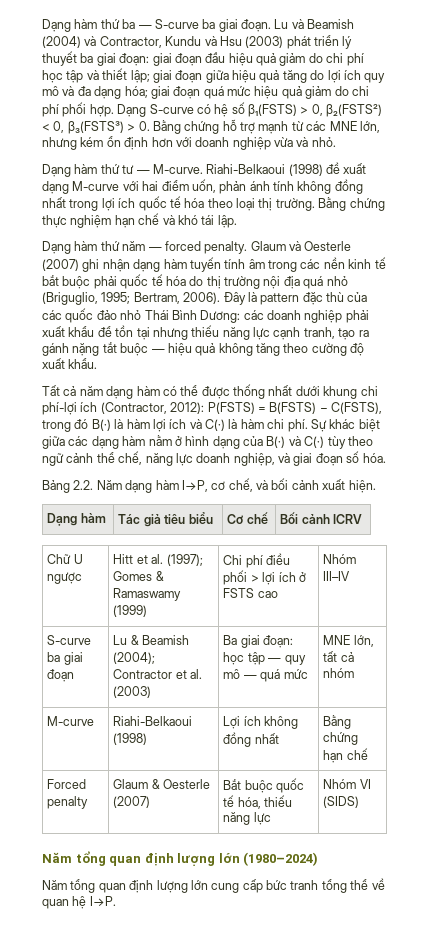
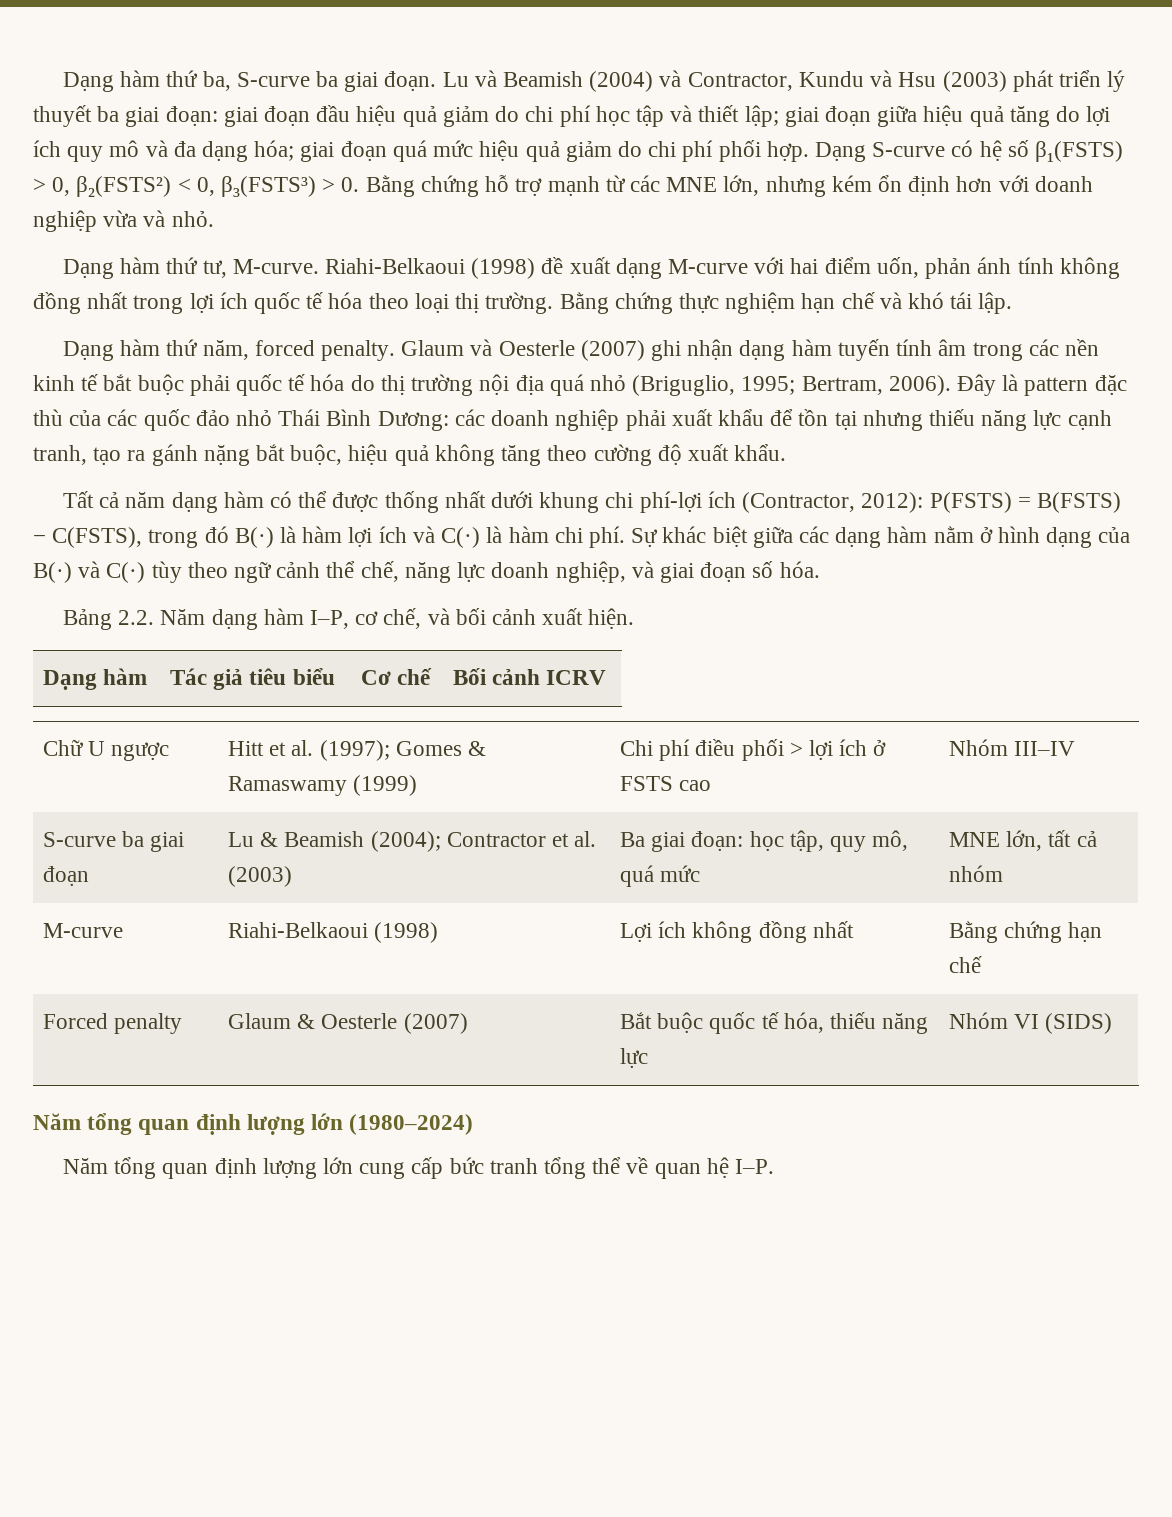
[42,19,152,32] Dạng hàm thứ ba — -> [62,70,231,92] Dạng hàm thứ ba,
[122,165,150,174] tư — -> [202,260,227,278] tư,
[122,241,162,251] năm — -> [202,340,249,360] năm,
[102,342,165,356] tắt buộc — -> [256,444,343,465] bắt buộc,
[181,480,208,492] I→P, -> [310,610,350,629] I–P,
[247,652,306,665] [223,669,257,679] tập — quy mô — -> [789,830,909,852] tập, quy mô,
[89,896,116,906] I→P. -> [735,1159,775,1174] I–P.

